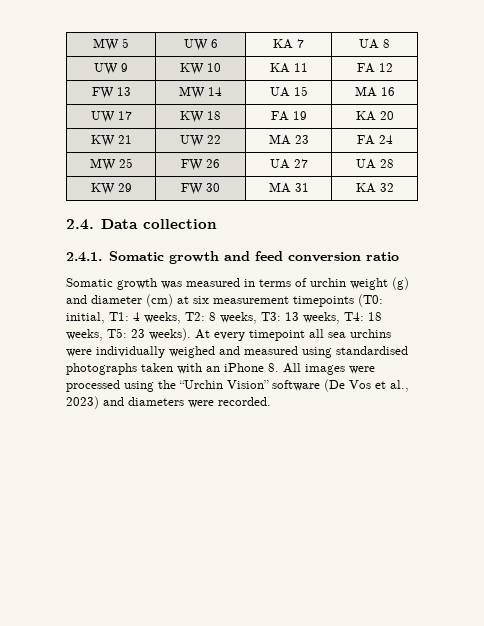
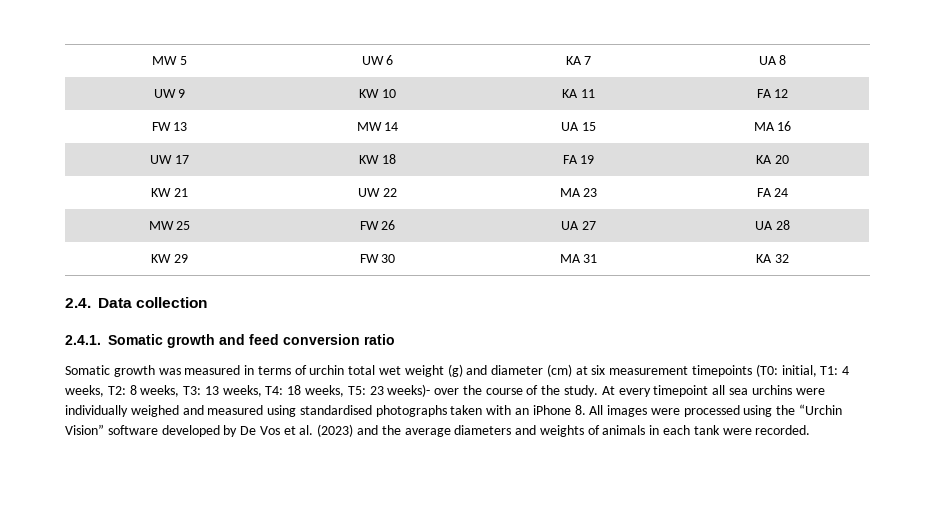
(346, 282) none -> [348,365,402,375] total wet
[149,328,191,341] weeks). -> [387,384,599,397] weeks)- over the course of the study.
[324,379,409,392] [66,396,184,409] (De Vos et al., 2023) and diameters -> [161,424,720,437] developed by De Vos et al. (2023) and the average diameters and weights of animals in each tank

